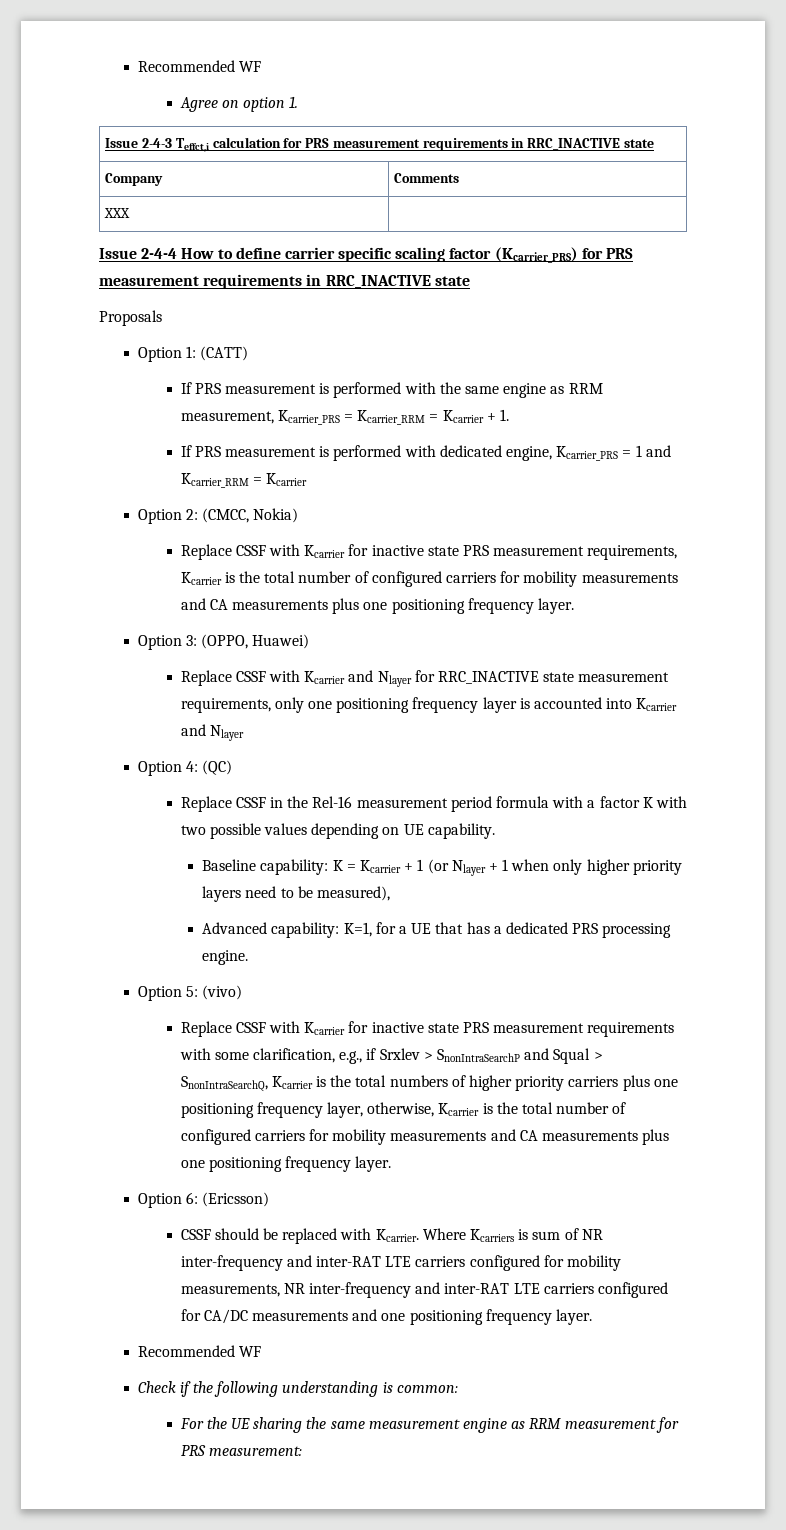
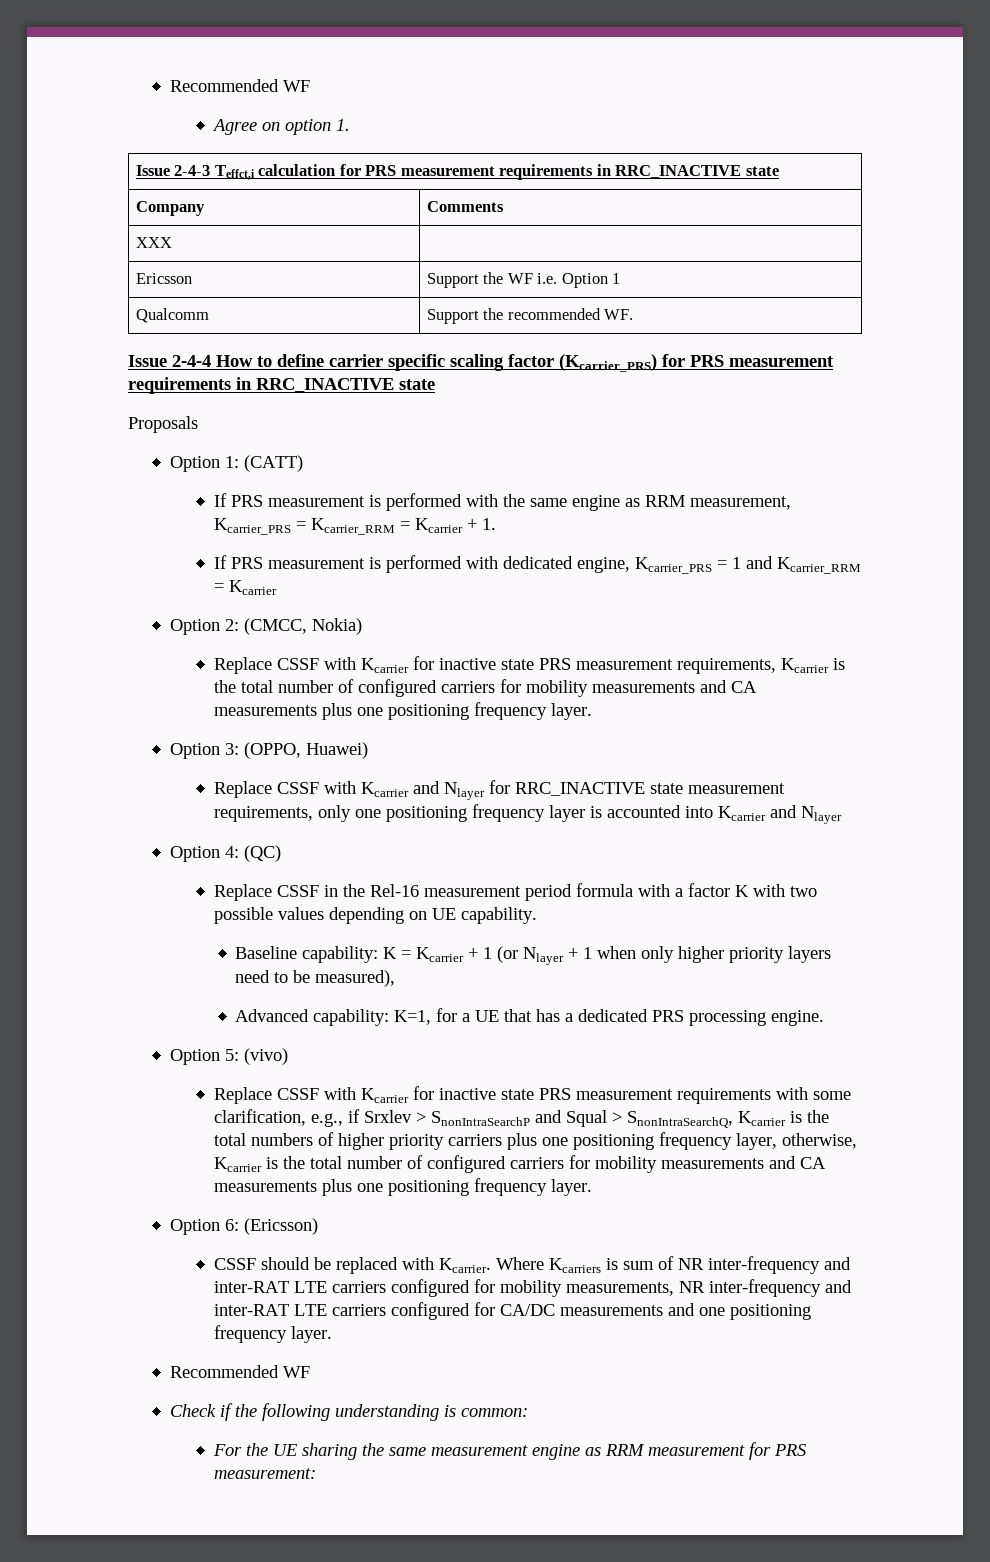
(131, 213) none -> [135,273,192,284] [426,272,621,288] [135,308,209,323] [426,308,634,324] // Ericsson | Support the WF i.e. Option 1 // Qualcomm | Support the recommended WF.

